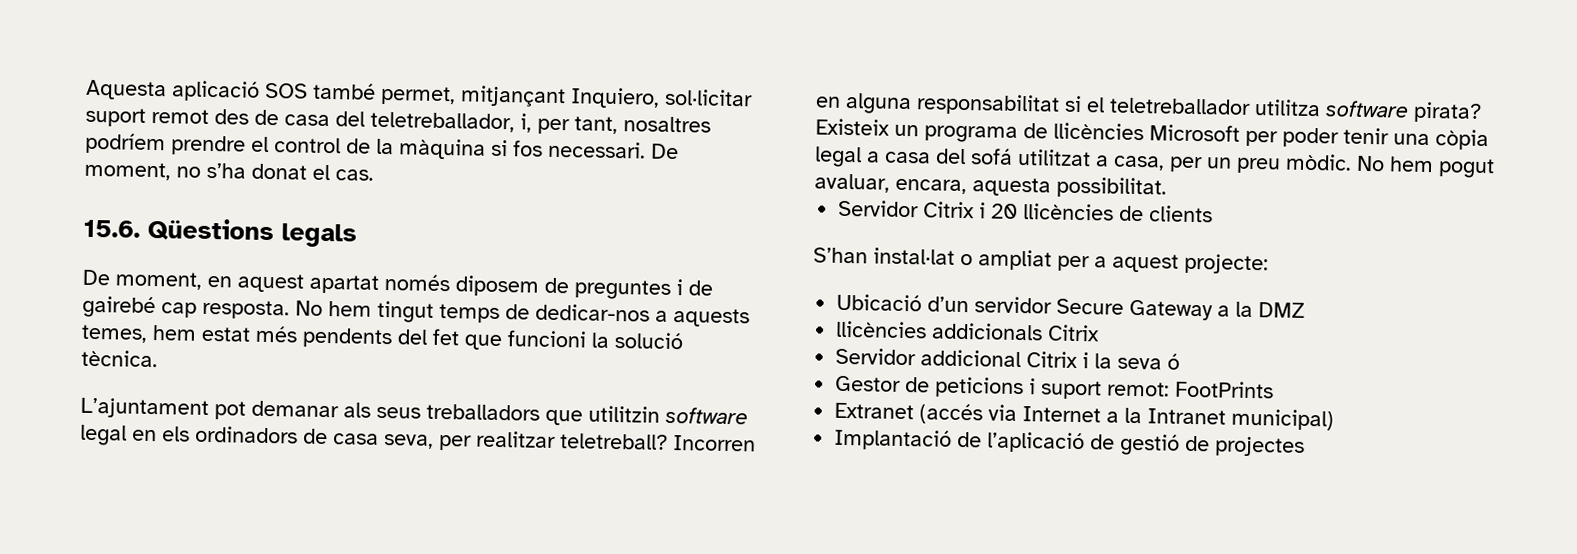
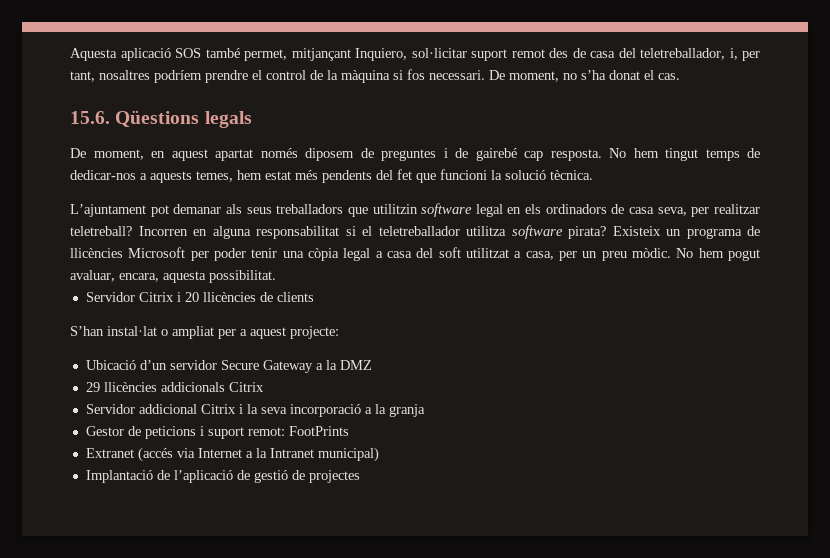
[970,148,1013,165] sofá -> [438,247,461,258] soft
(1306, 310) none -> [85,382,100,392] 29
[1167,353,1181,370] ó -> [289,404,425,417] incorporació a la granja

